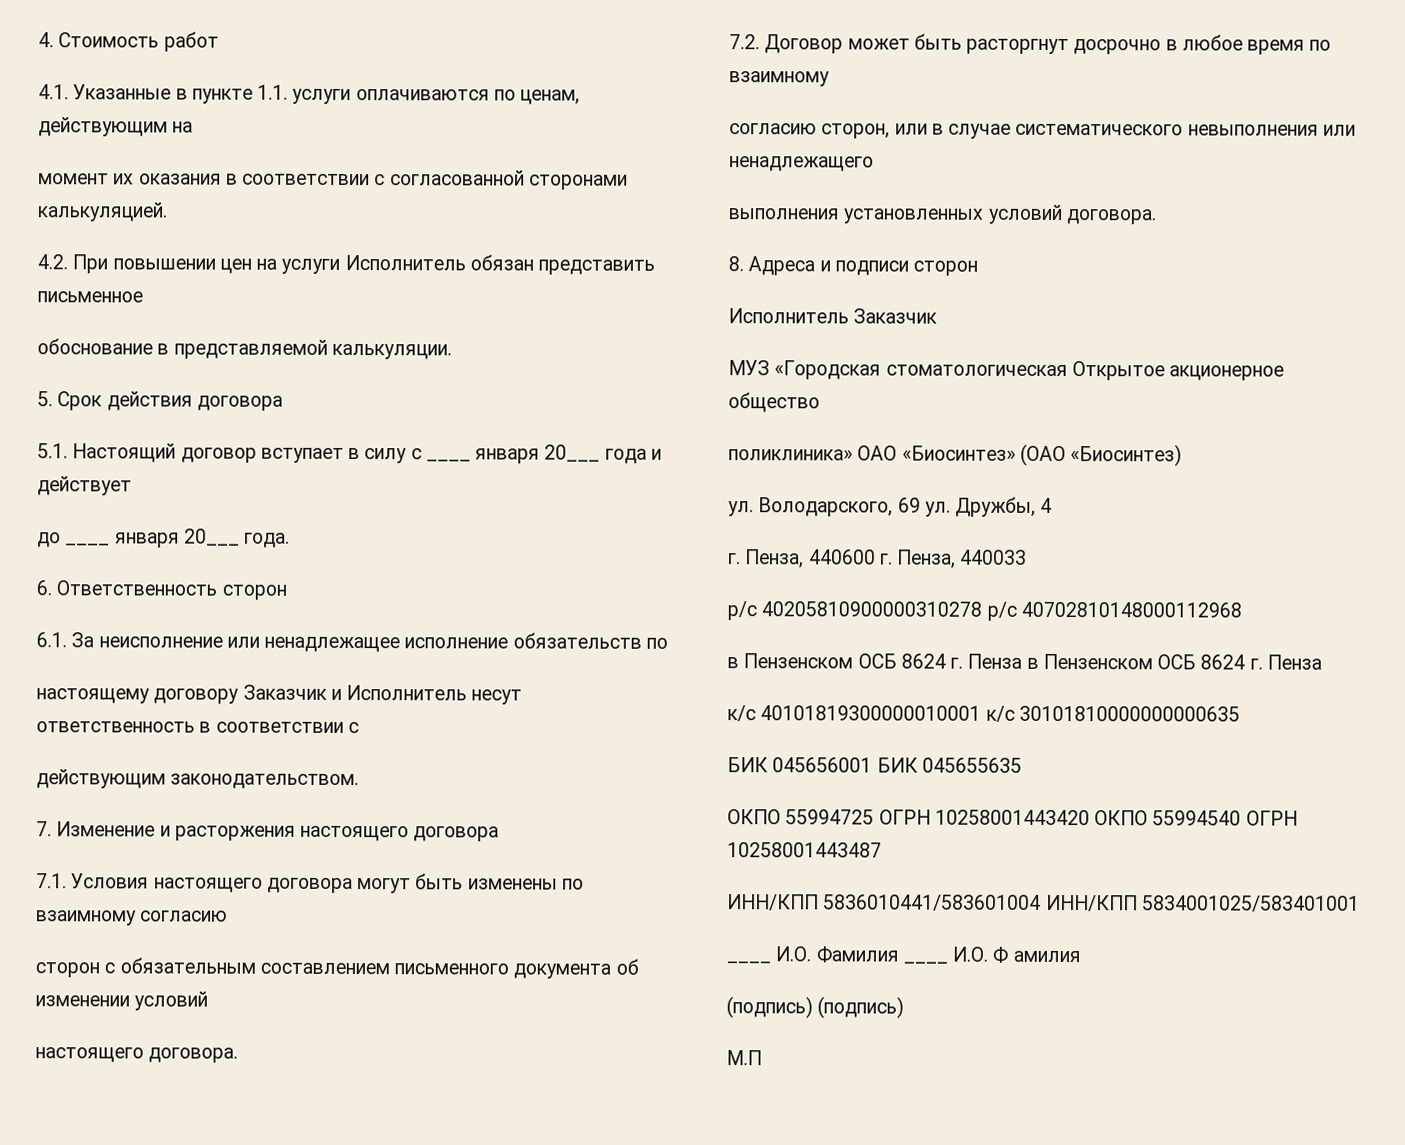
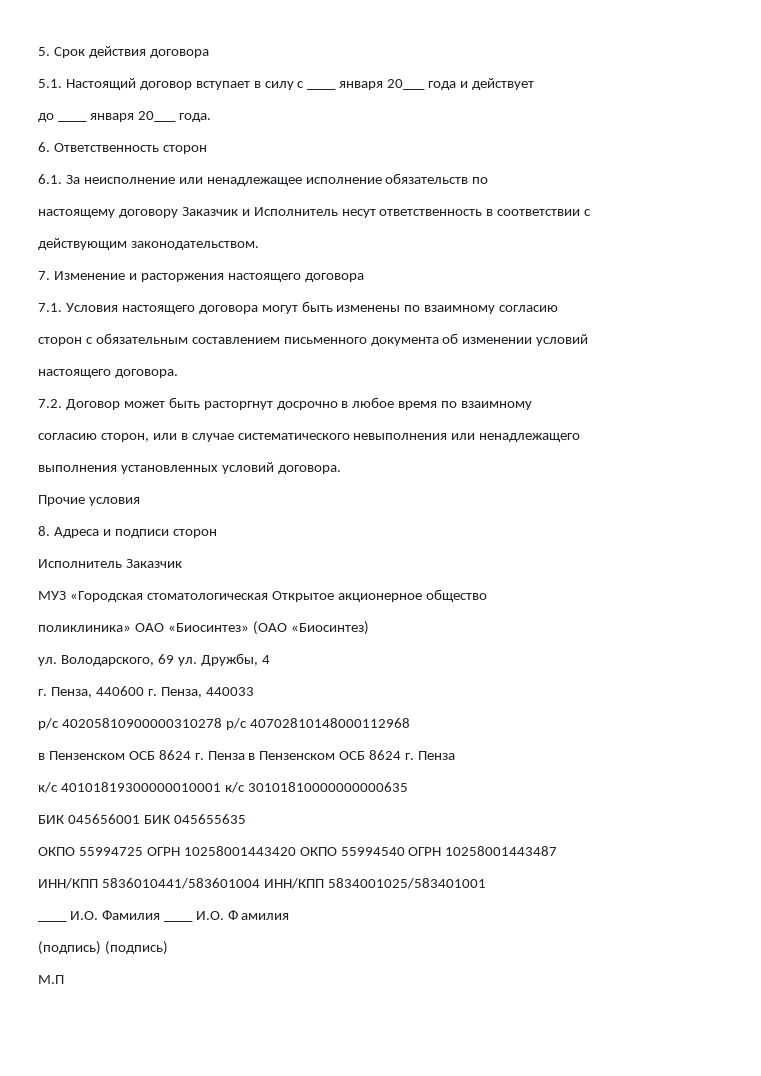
[38,31,219,52] [38,84,581,105] [38,117,194,137] [38,170,628,190] [37,202,168,222] [37,254,656,275] [37,291,143,303] [37,338,452,360] 4. Стоимость работ // 4.1. Указанные в пункте 1.1. услуги оплачиваются по ценам, действующим на // момент их оказания в соответствии с согласованной сторонами калькуляцией. // 4.2. При повышении цен на услуги Исполнитель обязан представить письменное // обоснование в представляемой калькуляции. // -> (38, 51) none
(1157, 217) none -> [38,495,140,506] // Прочие условия

